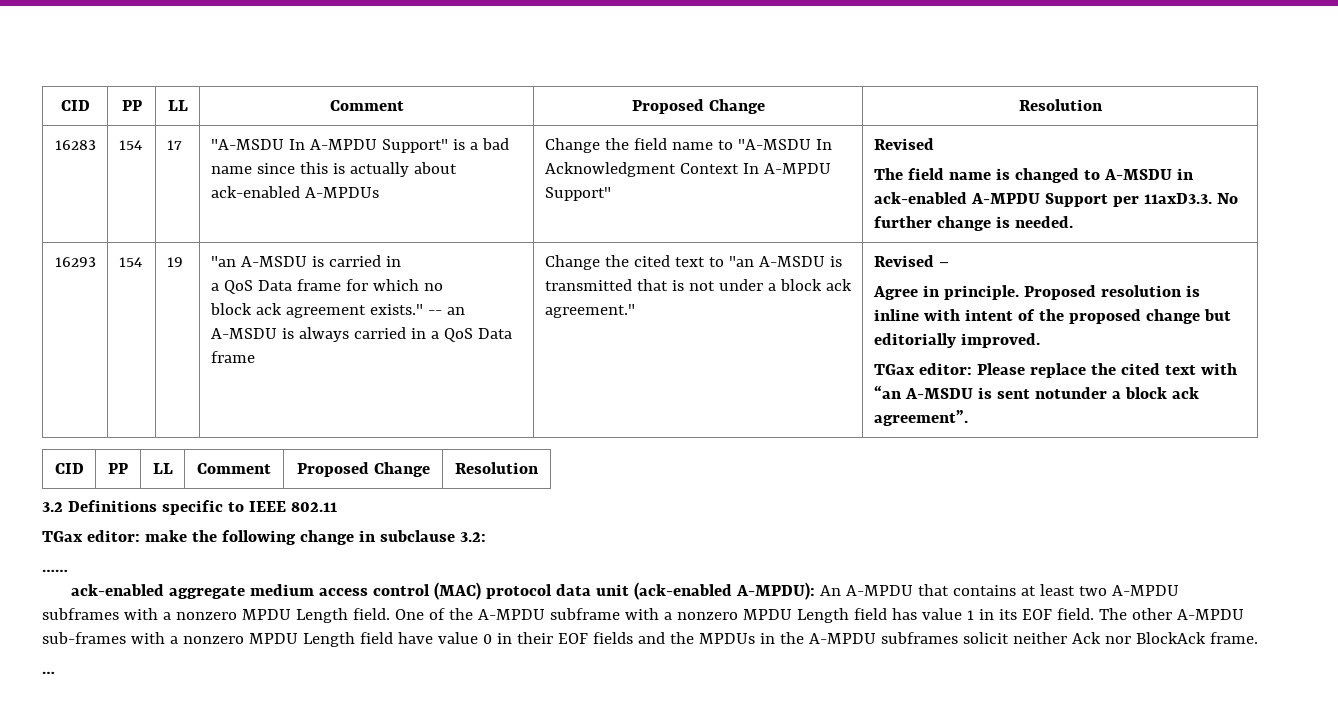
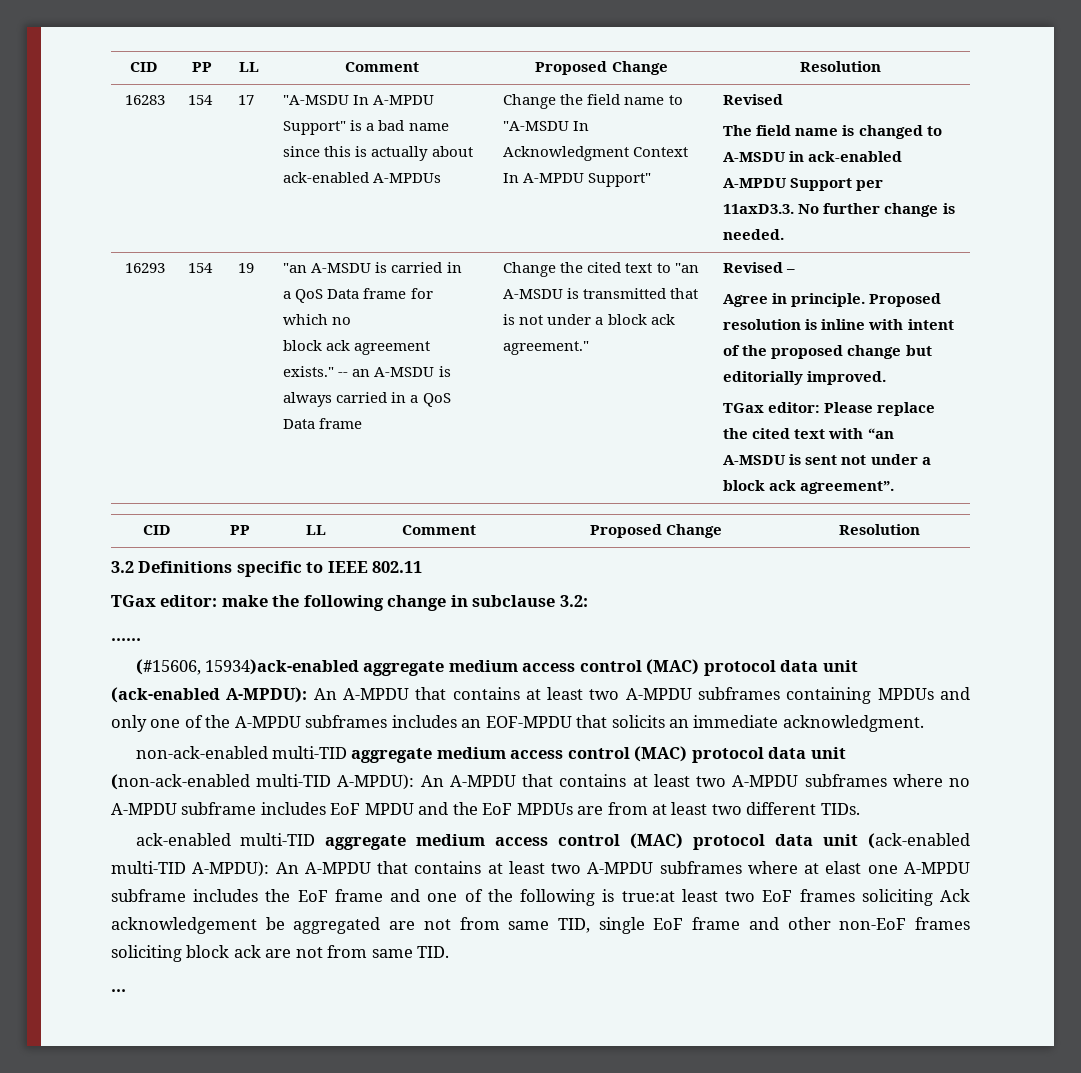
[1034,387,1107,399] notunder -> [841,454,918,465] not under
[71,584,165,596] ack-enabled -> [135,659,359,675] (#15606, 15934)ack-enabled
[123,608,1244,623] [42,632,1258,647] with a nonzero MPDU Length field. One of the A-MPDU subframe with a nonzero MPDU Length field has value 1 in its EOF field. The other A-MPDU sub-frames with a nonzero MPDU Length field have value 0 in their EOF fields and the MPDUs in the A-MPDU subframes solicit neither Ack nor BlockAck frame. -> [786,687,970,704] [111,715,924,732] [135,746,846,763] [111,774,971,790] [111,802,860,815] [135,833,970,850] [111,861,970,877] [111,889,971,906] [111,917,970,934] [111,945,450,962] containing MPDUs and only one of the A-MPDU subframes includes an EOF-MPDU that solicits an immediate acknowledgment. // non-ack-enabled multi-TID aggregate medium access control (MAC) protocol data unit (non-ack-enabled multi-TID A-MPDU): An A-MPDU that contains at least two A-MPDU subframes where no A-MPDU subframe includes EoF MPDU and the EoF MPDUs are from at least two different TIDs. // ack-enabled multi-TID aggregate medium access control (MAC) protocol data unit (ack-enabled multi-TID A-MPDU): An A-MPDU that contains at least two A-MPDU subframes where at elast one A-MPDU subframe includes the EoF frame and one of the following is true:at least two EoF frames soliciting Ack acknowledgement be aggregated are not from same TID, single EoF frame and other non-EoF frames soliciting block ack are not from same TID.

